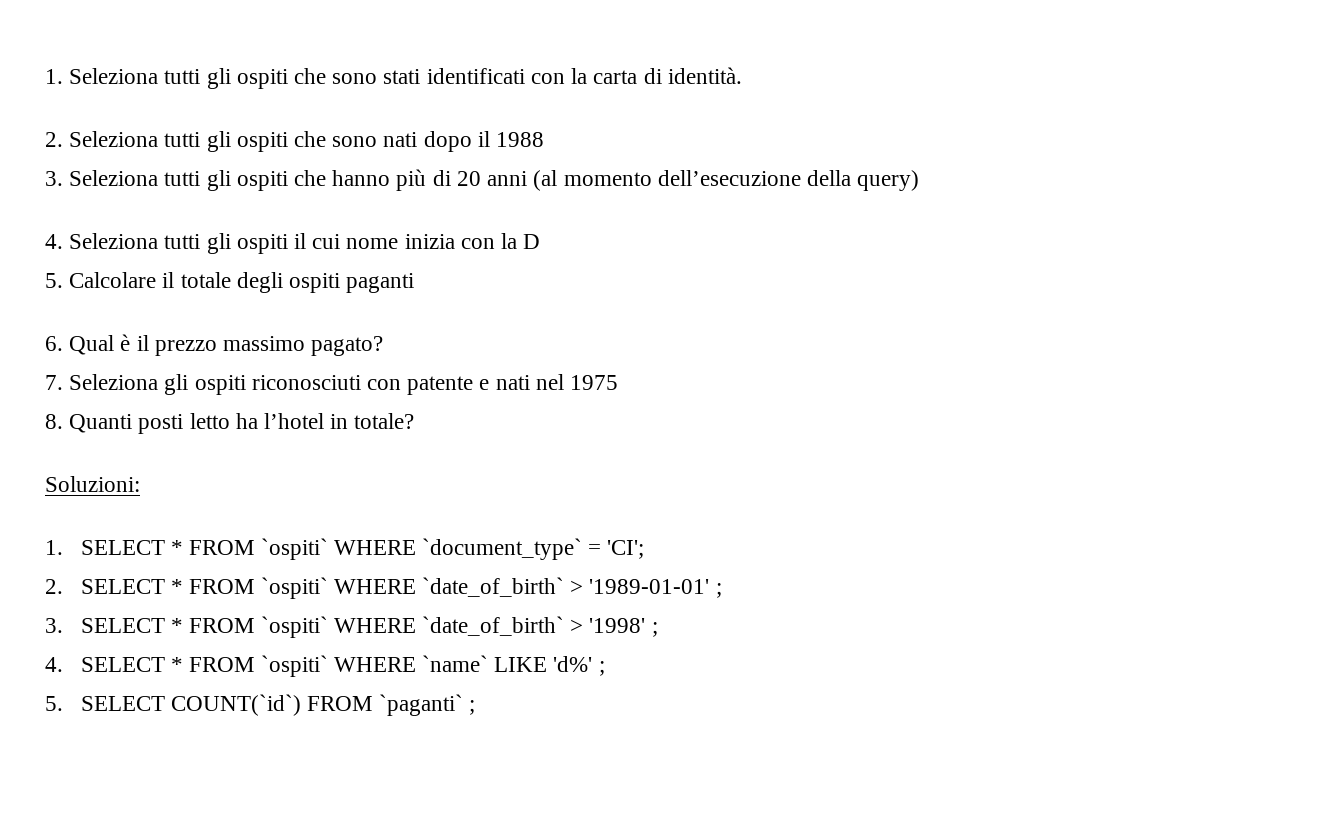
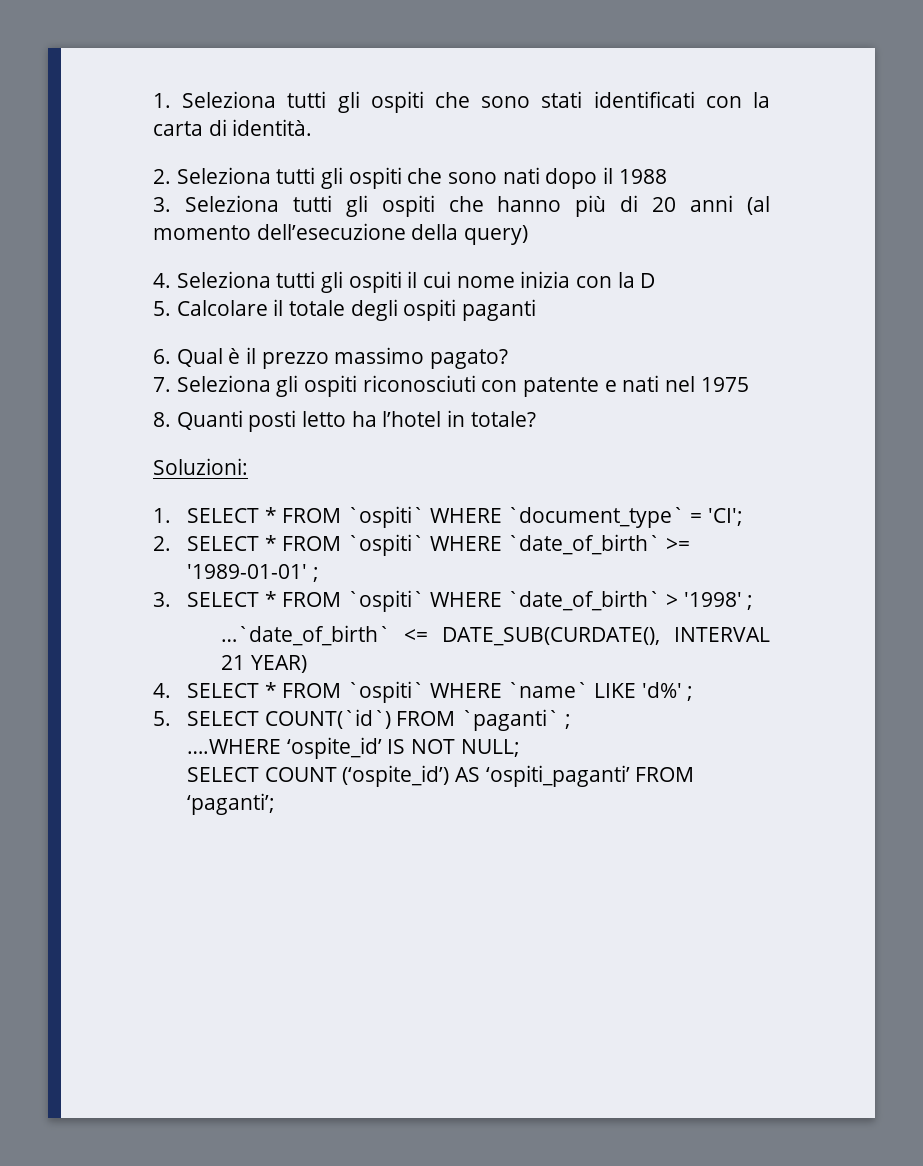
[570,580,584,594] > -> [666,538,691,551] >=
(658, 629) none -> [221,625,771,646] [221,655,307,673] // …`date_of_birth` <= DATE_SUB(CURDATE(), INTERVAL 21 YEAR)
(475, 707) none -> [187,737,520,759] [187,765,695,787] [187,793,276,815] // ….WHERE ‘ospite_id’ IS NOT NULL; // SELECT COUNT (‘ospite_id’) AS ‘ospiti_paganti’ FROM ‘paganti’;

